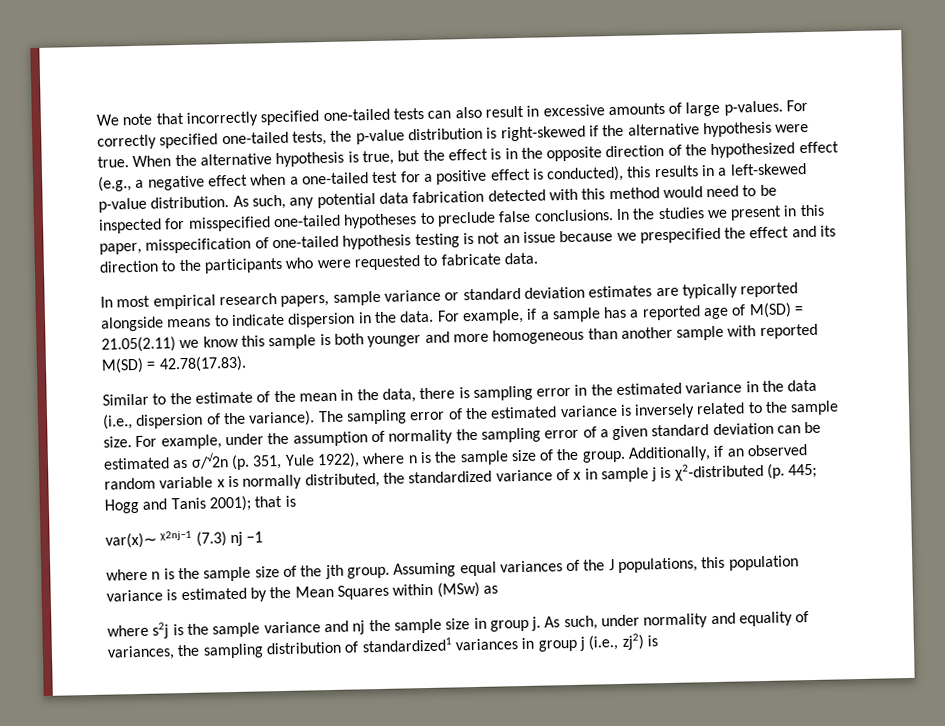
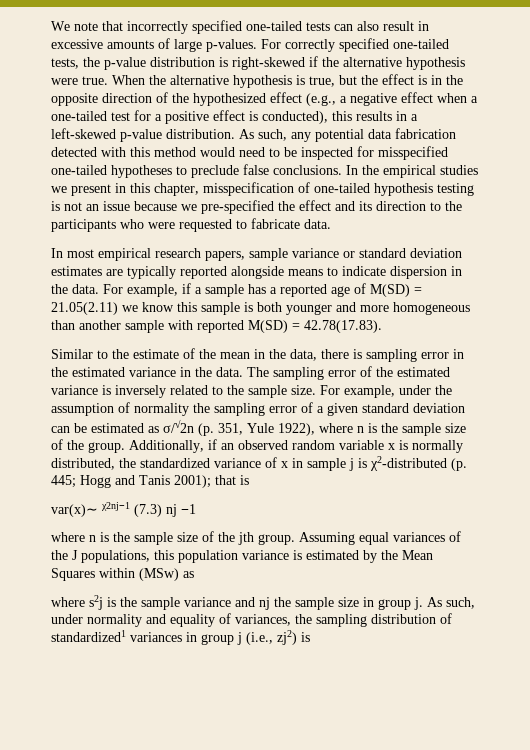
(656, 214) none -> [383,165,436,178] empirical
[99,242,142,255] paper, -> [154,183,199,196] chapter,
[639,227,721,244] prespecified -> [201,200,274,214] pre-specified
[787,379,818,392] [102,410,316,430] data (i.e., dispersion of the variance). -> [216,367,243,377] data.

